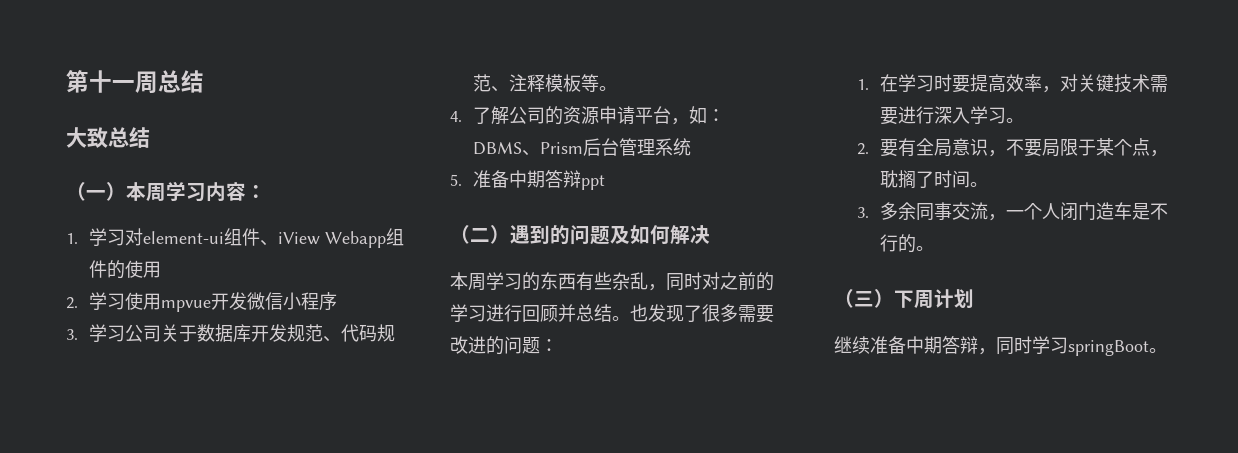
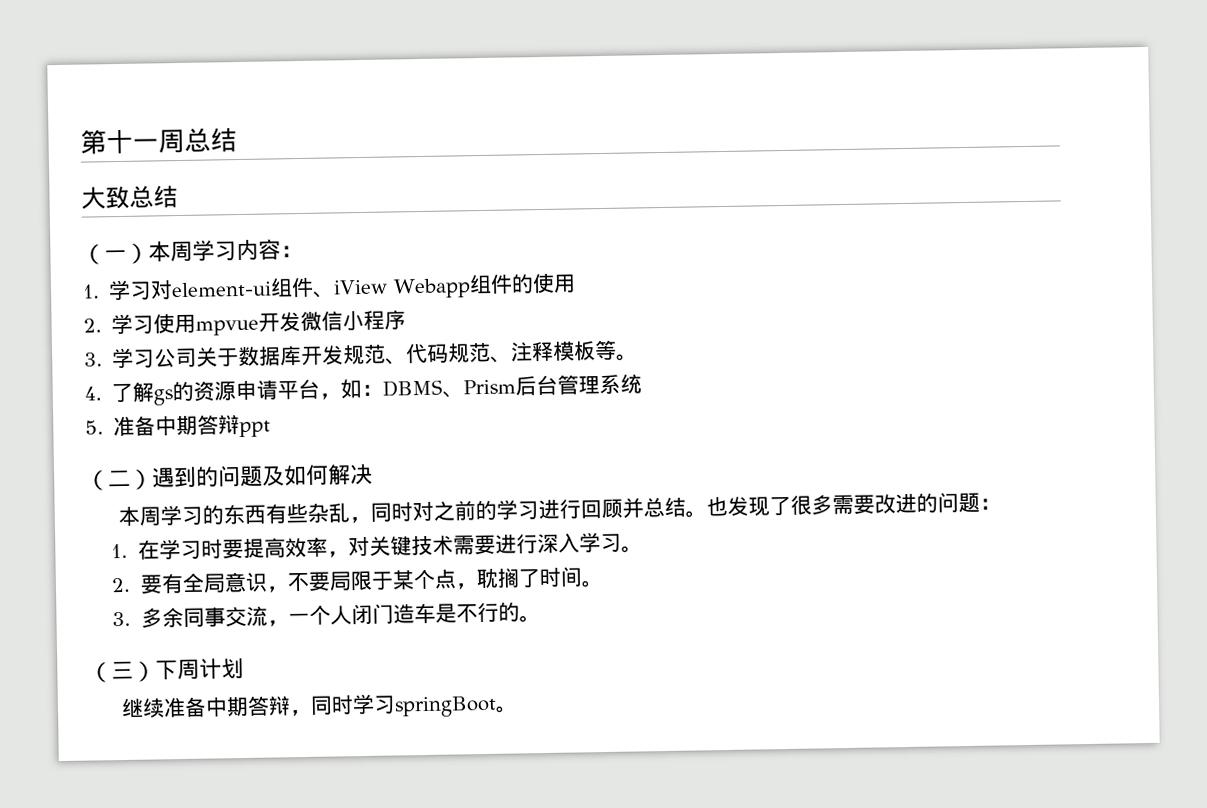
[508,106,545,124] 公司 -> [153,389,174,406] gs

